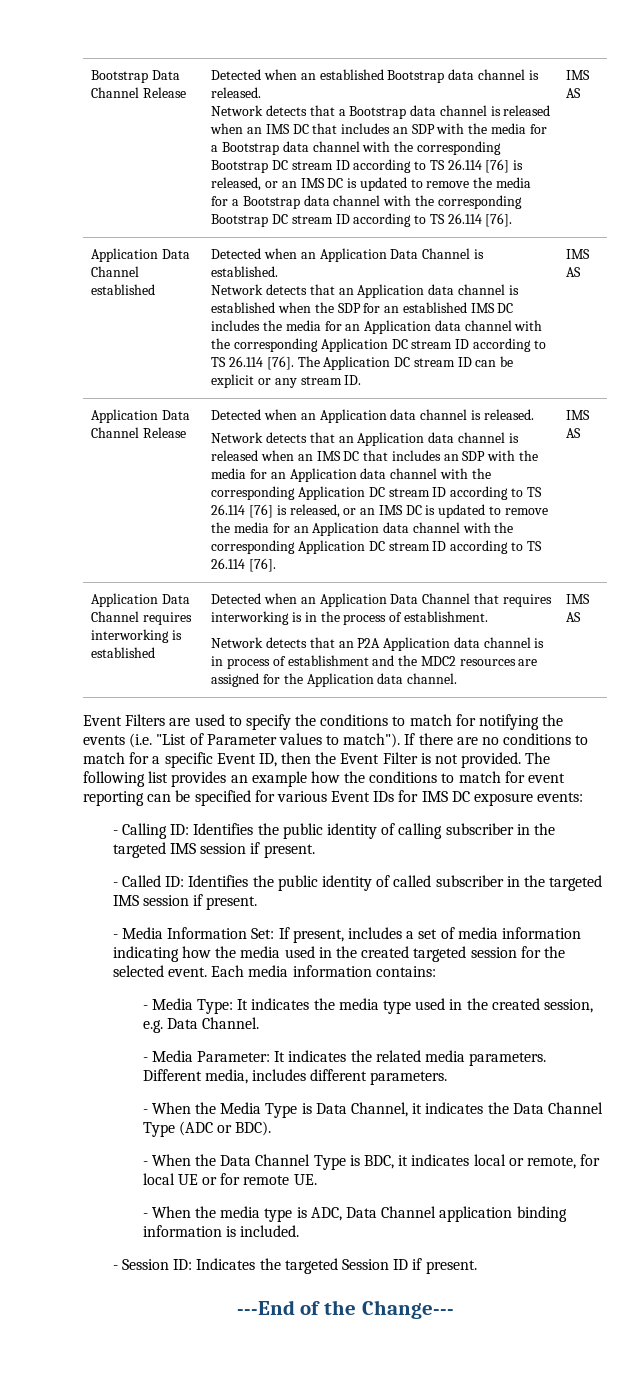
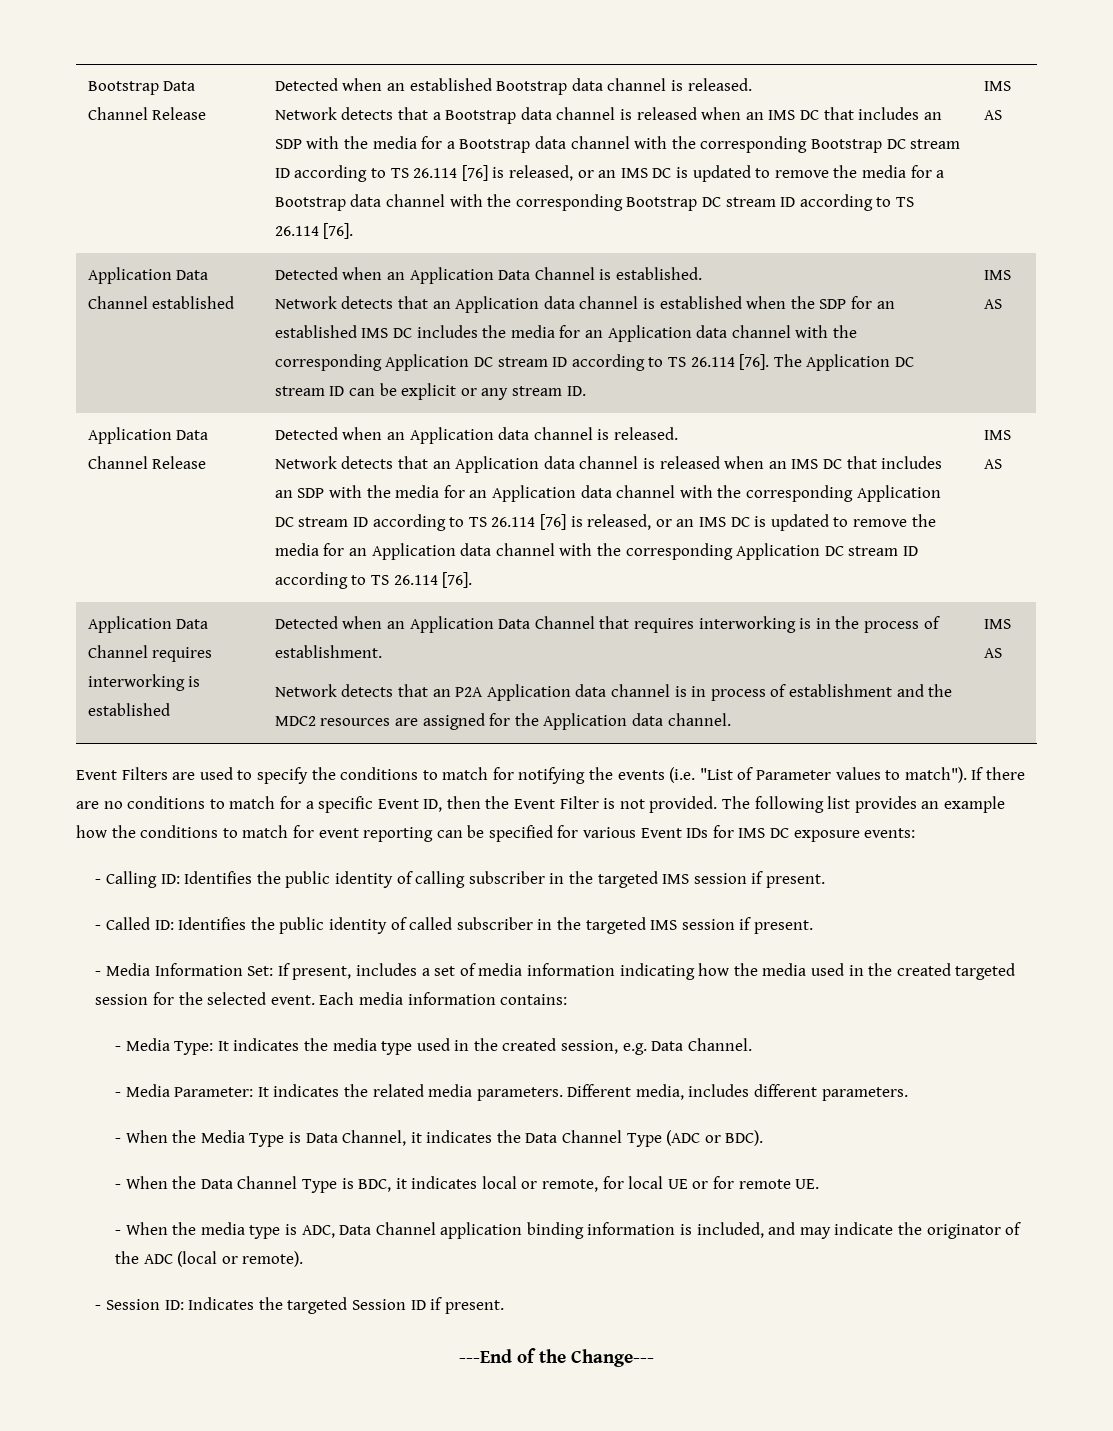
[240,1225,300,1237] included. -> [696,1222,1022,1239] [114,1251,304,1267] included, and may indicate the originator of the ADC (local or remote).

